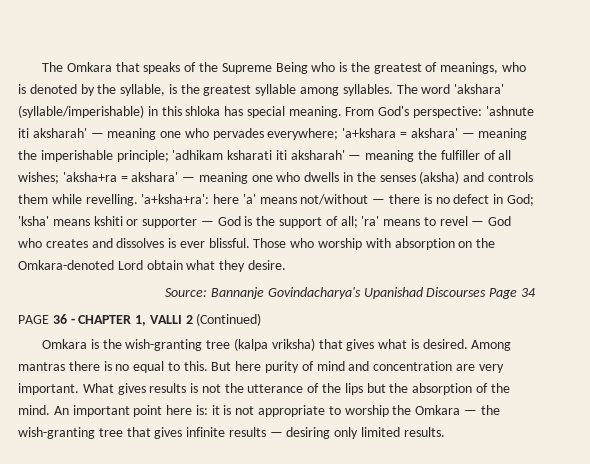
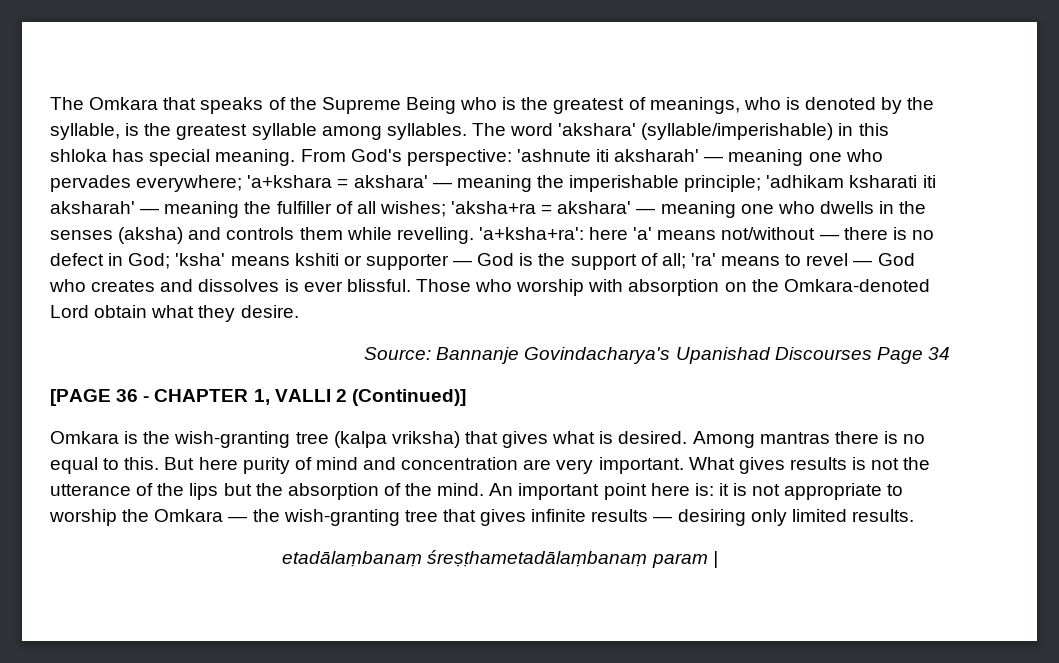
[18,315,49,324] PAGE -> [50,389,111,406] [PAGE
[196,313,262,326] (Continued) -> [351,389,466,406] (Continued)]
(445, 432) none -> [282,550,718,568] // etadālaṃbanaṃ śreṣṭhametadālaṃbanaṃ param |

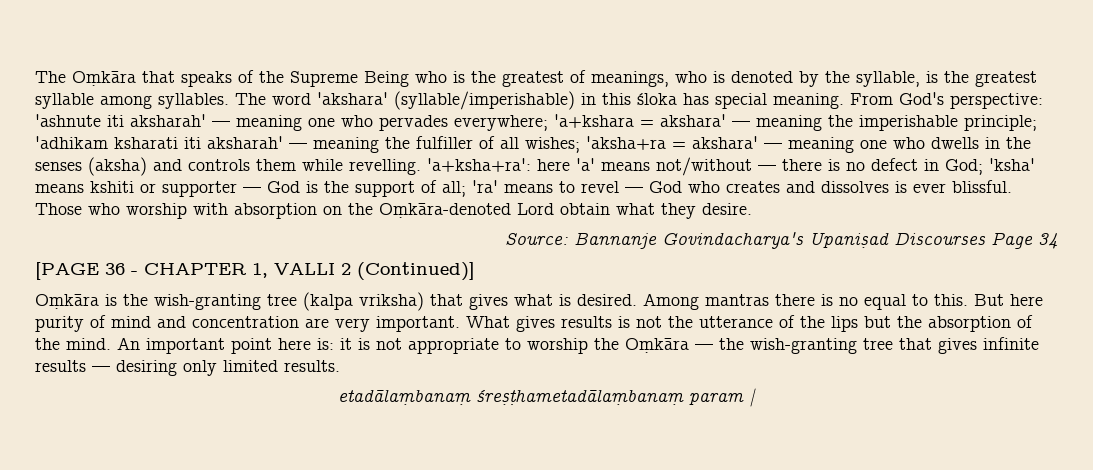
[50,97,159,110] The Omkara -> [35,71,136,86] The Oṃkāra
[50,149,107,162] shloka -> [637,93,677,105] śloka
[783,279,930,292] Omkara-denoted -> [379,203,511,218] Oṃkāra-denoted
[675,347,771,364] Upanishad -> [809,232,889,248] Upaniṣad
[50,431,119,444] Omkara -> [35,294,99,309] Oṃkāra
[154,509,224,522] Omkara -> [625,338,689,353] Oṃkāra

